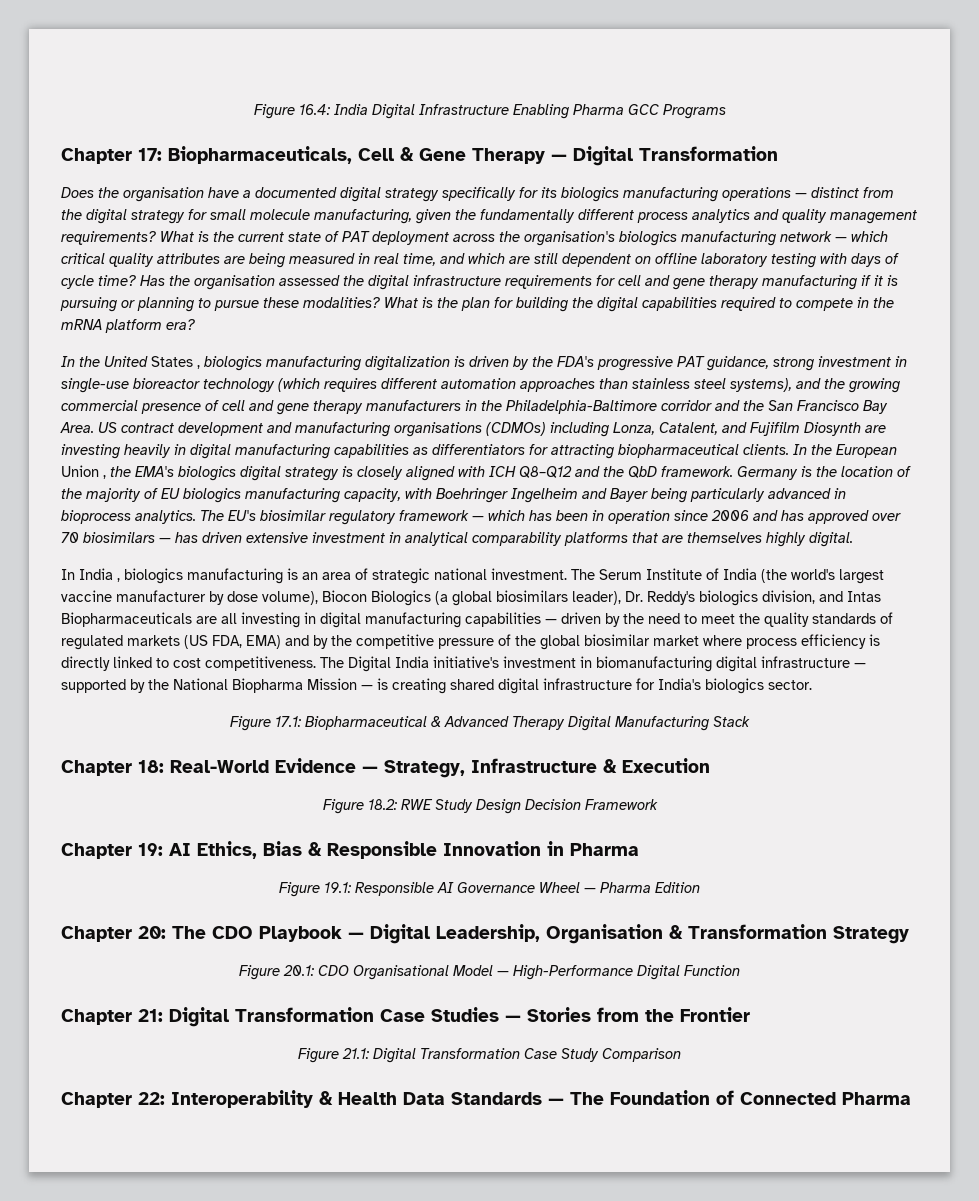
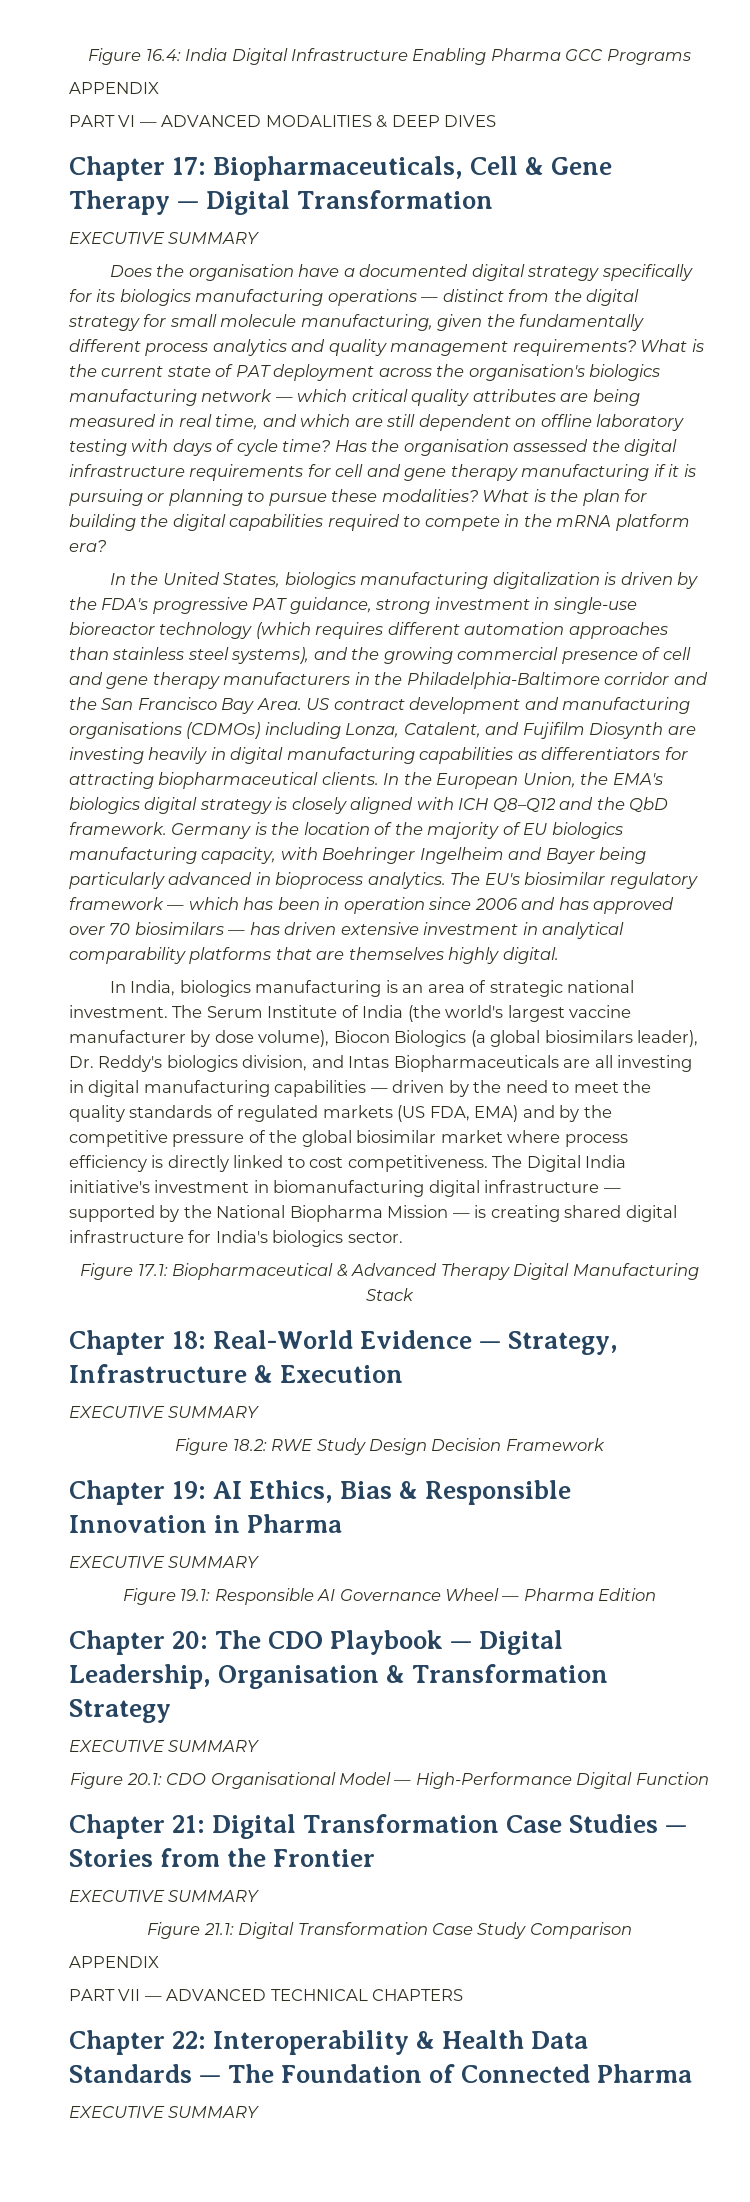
(726, 111) none -> [69,82,159,94] [69,115,497,128] // APPENDIX // PART VI — ADVANCED MODALITIES & DEEP DIVES
(778, 153) none -> [69,232,260,244] // EXECUTIVE SUMMARY
[151,356,200,369] States , -> [223,573,281,588] States,
[61,465,106,479] Union , -> [522,772,576,788] Union,
[79,568,120,582] India , -> [130,980,176,996] India,
(710, 765) none -> [69,1406,260,1418] // EXECUTIVE SUMMARY
(639, 849) none -> [69,1556,260,1568] // EXECUTIVE SUMMARY
(909, 935) none -> [69,1740,260,1752] // EXECUTIVE SUMMARY
(750, 1014) none -> [69,1890,260,1902] // EXECUTIVE SUMMARY
(681, 1055) none -> [69,1956,159,1968] [69,1989,464,2001] // APPENDIX // PART VII — ADVANCED TECHNICAL CHAPTERS
(911, 1098) none -> [69,2106,260,2118] // EXECUTIVE SUMMARY

